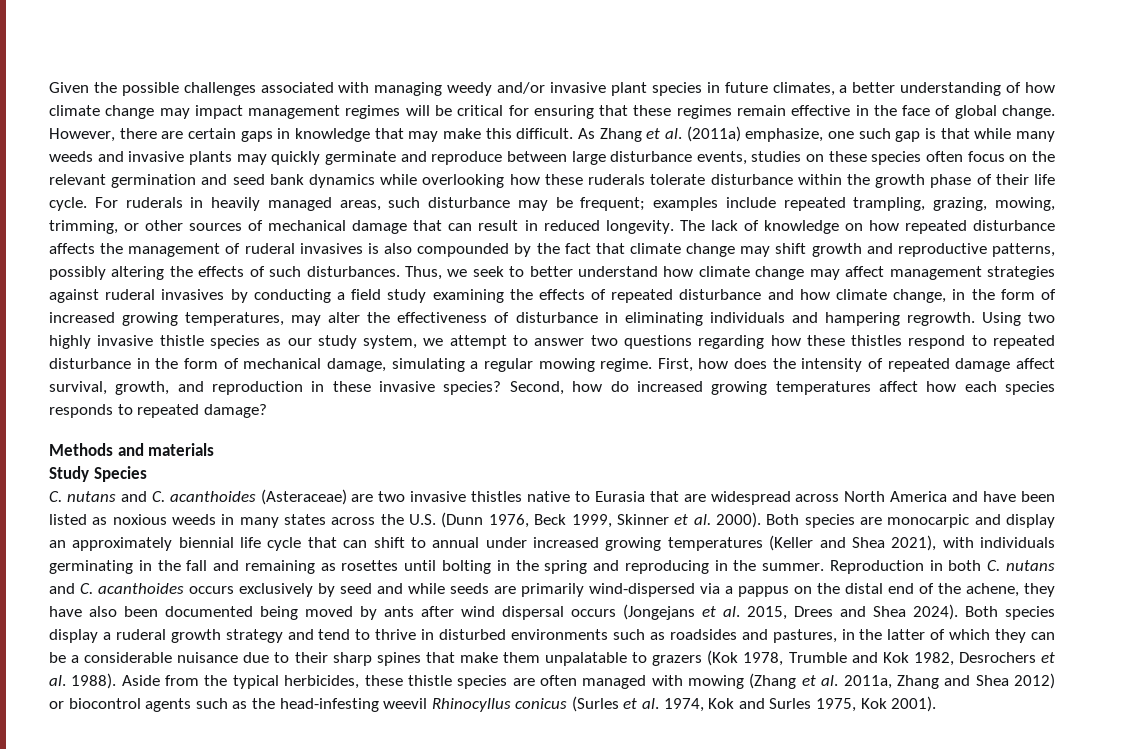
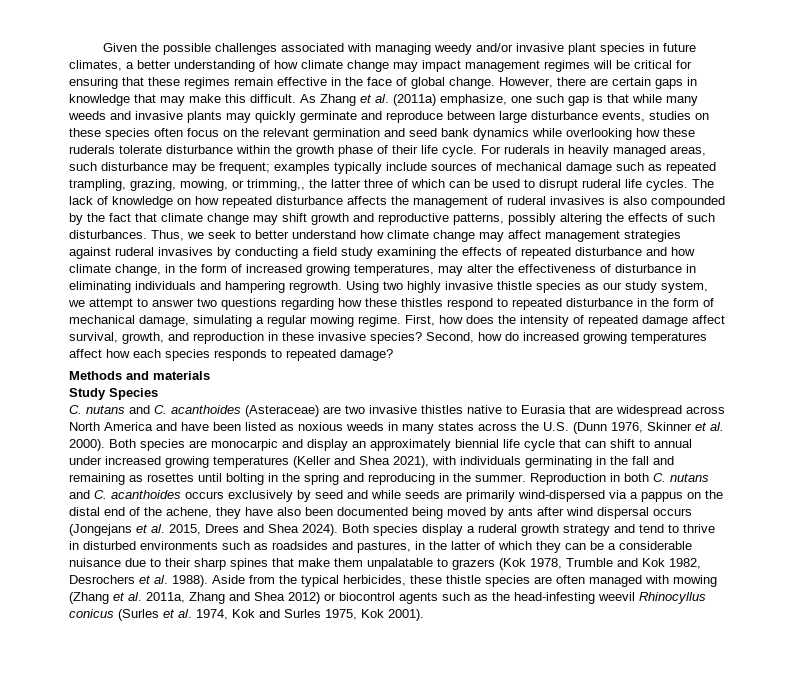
[725,197,1055,211] [49,220,674,234] include repeated trampling, grazing, mowing, trimming, or other sources of mechanical damage that can result in reduced longevity. -> [334,162,716,174] [69,179,688,191] typically include sources of mechanical damage such as repeated trampling, grazing, mowing, or trimming,, the latter three of which can be used to disrupt ruderal life cycles.
[534,514,612,528] Beck 1999, -> (643, 427) none

